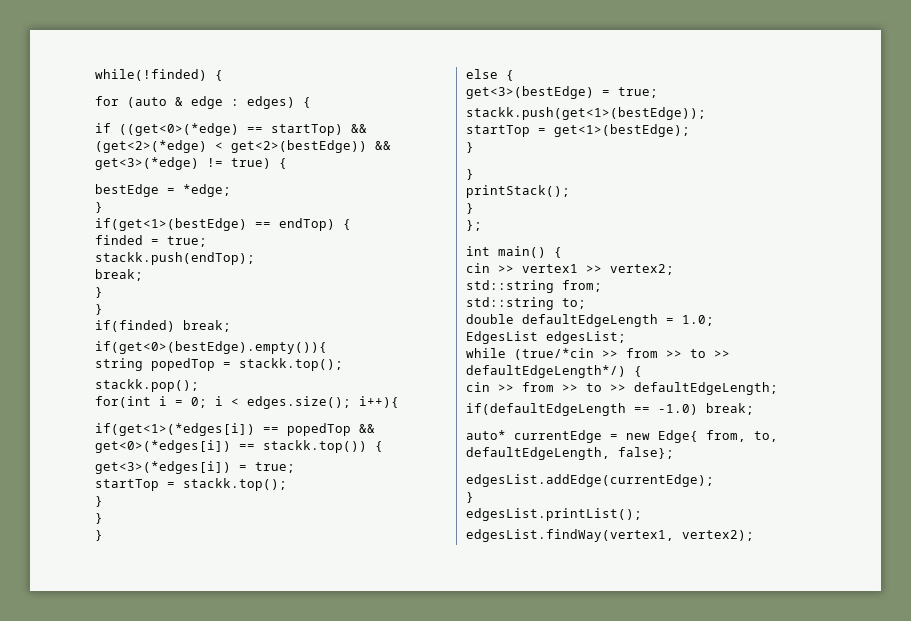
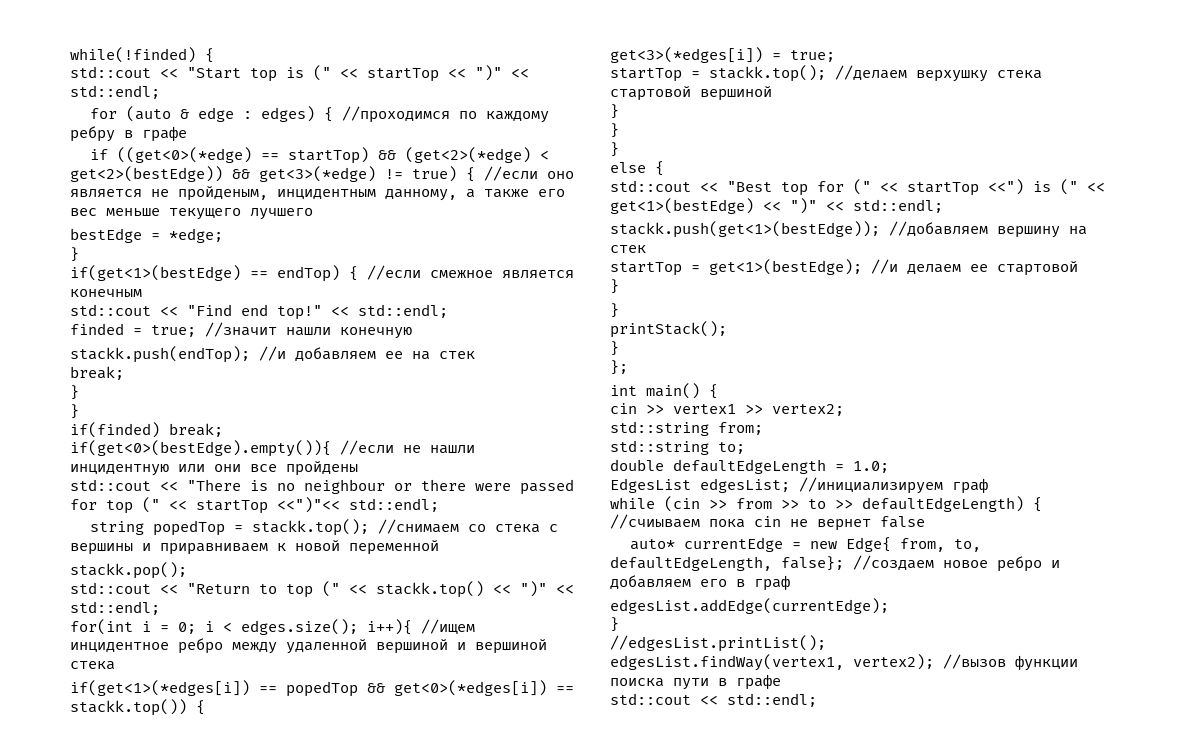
(223, 75) none -> [70,65,529,82] [70,85,160,99] // std::cout << "Start top is (" << startTop << ")" << std::endl;
(311, 102) none -> [341,106,549,123] [70,126,187,142] //проходимся по каждому ребру в графе
(287, 163) none -> [484,166,574,181] [70,186,565,201] [70,208,313,220] //если оно является не пройденым, инцидентным данному, а также его вес меньше текущего лучшего
[95,235,207,247] [95,252,255,265] // finded = true; // stackk.push(endTop); -> [367,265,574,280] [70,289,142,297] [70,304,448,320] [70,322,412,339] [70,346,475,363] //если смежное является конечным // std::cout << "Find end top!" << std::endl; // finded = true; //значит нашли конечную // stackk.push(endTop); //и добавляем ее на стек
[95,358,343,371] [95,379,199,392] // string popedTop = stackk.top(); // stackk.pop(); -> [340,440,475,455] [70,461,358,476] [70,479,574,495] [70,497,439,514] [89,519,558,536] [70,540,439,555] [70,562,187,579] [70,581,574,598] [70,601,160,615] //если не нашли инцидентную или они все пройдены // std::cout << "There is no neighbour or there were passed for top (" << startTop <<")"<< std::endl; // string popedTop = stackk.top(); //снимаем со стека с вершины и приравниваем к новой переменной // stackk.pop(); // std::cout << "Return to top (" << stackk.top() << ")" << std::endl;
(399, 402) none -> [421,619,475,634] [70,638,547,654] [70,661,115,670] //ищем инцидентное ребро между удаленной вершиной и вершиной стека
(287, 484) none -> [835,65,1042,82] [610,86,772,101] //делаем верхушку стека стартовой вершиной
[466,86,658,99] [466,107,706,120] get<3>(bestEdge) = true; // stackk.push(get<1>(bestEdge)); -> [610,179,1105,196] [610,198,943,214] [610,221,1087,238] [610,245,646,253] std::cout << "Best top for (" << startTop <<") is (" << get<1>(bestEdge) << ")" << std::endl; // stackk.push(get<1>(bestEdge)); //добавляем вершину на стек
(690, 130) none -> [871,259,1078,276] //и делаем ее стартовой
(626, 337) none -> [799,477,988,494] //инициализируем граф
[514,348,730,360] [466,365,642,378] [466,382,778,395] [466,403,754,416] (true/*cin >> from >> to >> defaultEdgeLength*/) { // cin >> from >> to >> defaultEdgeLength; // if(defaultEdgeLength == -1.0) break; -> [664,496,1042,512] [610,514,925,531] (cin >> from >> to >> defaultEdgeLength) { //счиываем пока cin не вернет false
(674, 453) none -> [853,555,1060,572] [610,575,790,591] //создаем новое ребро и добавляем его в граф
[466,508,642,521] edgesList.printList(); -> [610,635,826,652] //edgesList.printList();
(754, 535) none -> [943,654,1078,671] [610,674,781,690] [610,693,817,707] //вызов функции поиска пути в графе // std::cout << std::endl;

